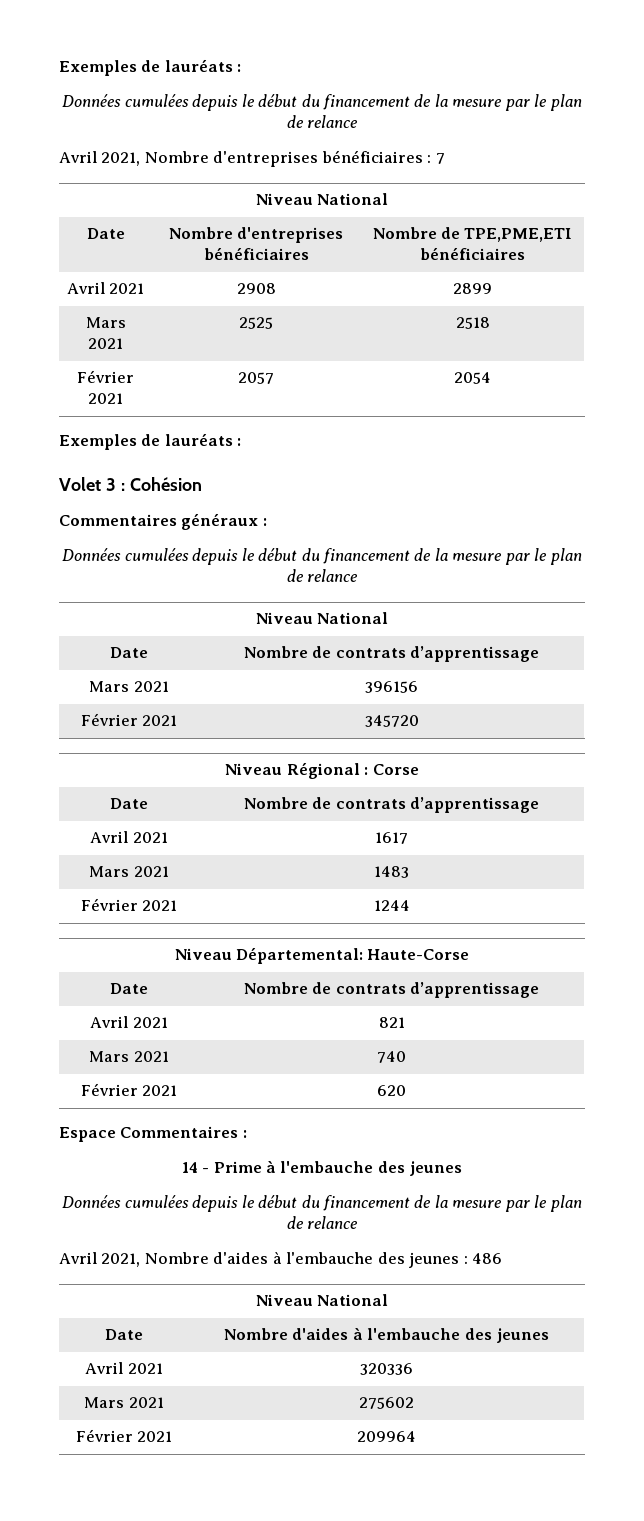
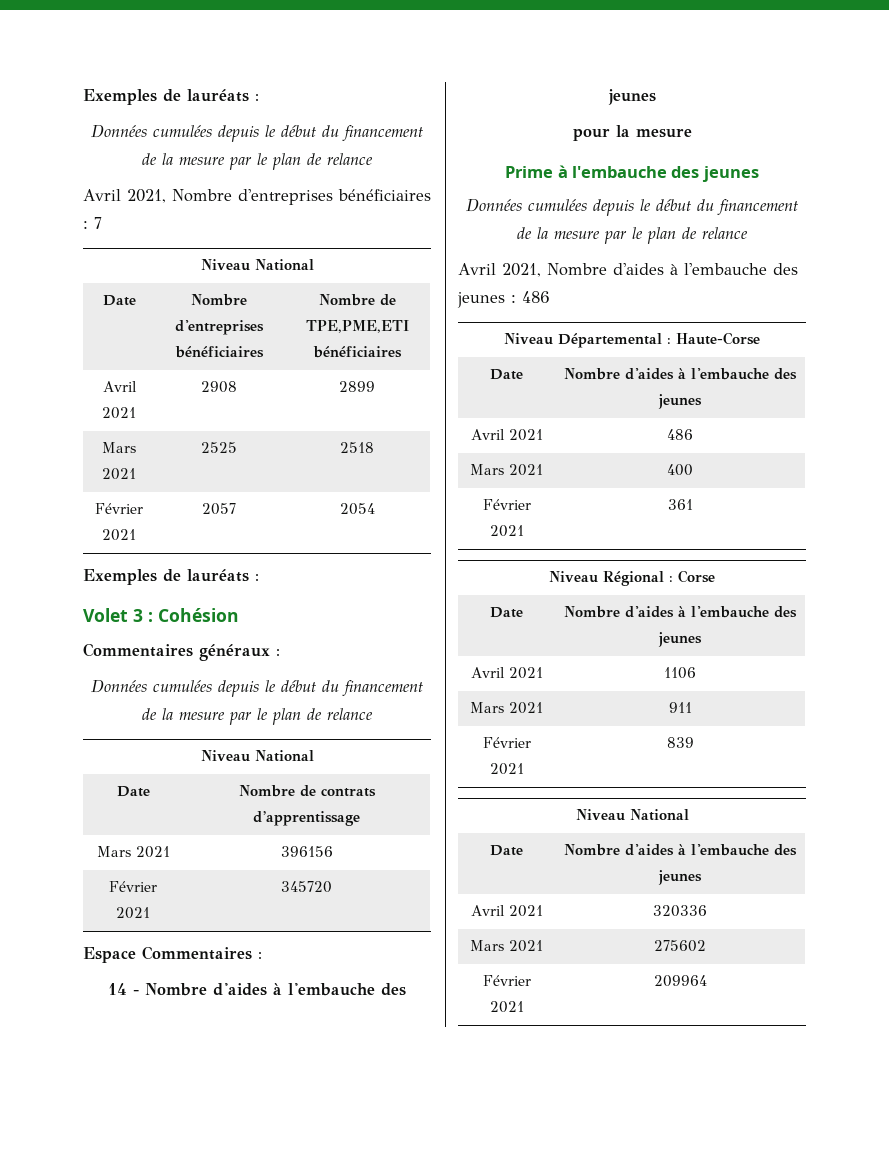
[225,762,419,779] [110,798,148,809] [243,797,540,813] [90,831,168,843] [375,832,408,844] [89,866,169,877] [374,866,409,878] [80,898,178,911] [373,900,410,911] [174,947,470,964] [110,983,148,994] [243,982,540,998] [90,1016,168,1028] [378,1017,405,1028] [89,1051,169,1062] [377,1051,406,1063] [80,1083,178,1096] [377,1085,406,1096] // Niveau Régional : Corse // Date | Nombre de contrats d’apprentissage // Avril 2021 | 1617 // Mars 2021 | 1483 // Février 2021 | 1244 // Niveau Départemental: Haute-Corse // Date | Nombre de contrats d’apprentissage // Avril 2021 | 821 // Mars 2021 | 740 // Février 2021 | 620 -> (332, 887) none
(210, 1170) none -> [145,983,406,996] [607,89,656,105] [572,125,692,141] Nombre d'aides à l'embauche des jeunes // pour la mesure //
(503, 1258) none -> [504,332,760,348] [490,369,523,380] [564,368,797,380] [658,394,702,409] [470,429,543,441] [667,429,693,440] [470,464,543,476] [667,464,693,476] [482,499,531,510] [489,525,524,537] [667,499,693,510] [549,570,715,586] [490,607,523,618] [564,606,797,618] [658,632,702,647] [470,667,543,679] [664,667,696,679] [470,702,543,714] [668,702,692,713] [482,737,531,748] [489,763,524,775] [666,737,694,748] // Niveau Départemental : Haute-Corse // Date | Nombre d'aides à l'embauche des jeunes // Avril 2021 | 486 // Mars 2021 | 400 // Février 2021 | 361 // Niveau Régional : Corse // Date | Nombre d'aides à l'embauche des jeunes // Avril 2021 | 1106 // Mars 2021 | 911 // Février 2021 | 839

